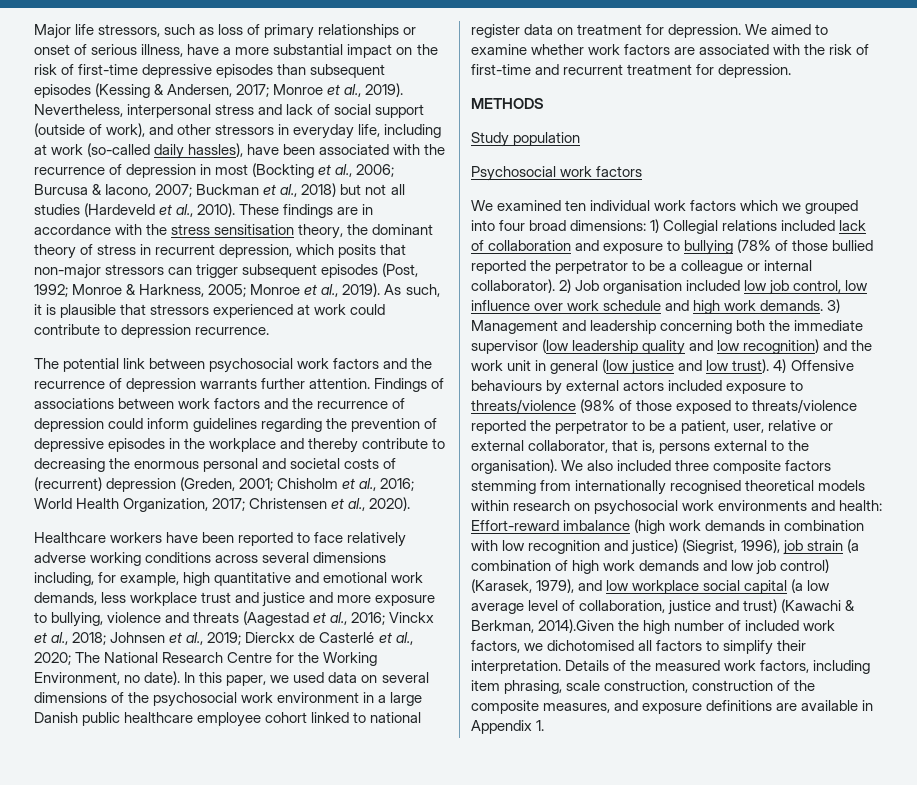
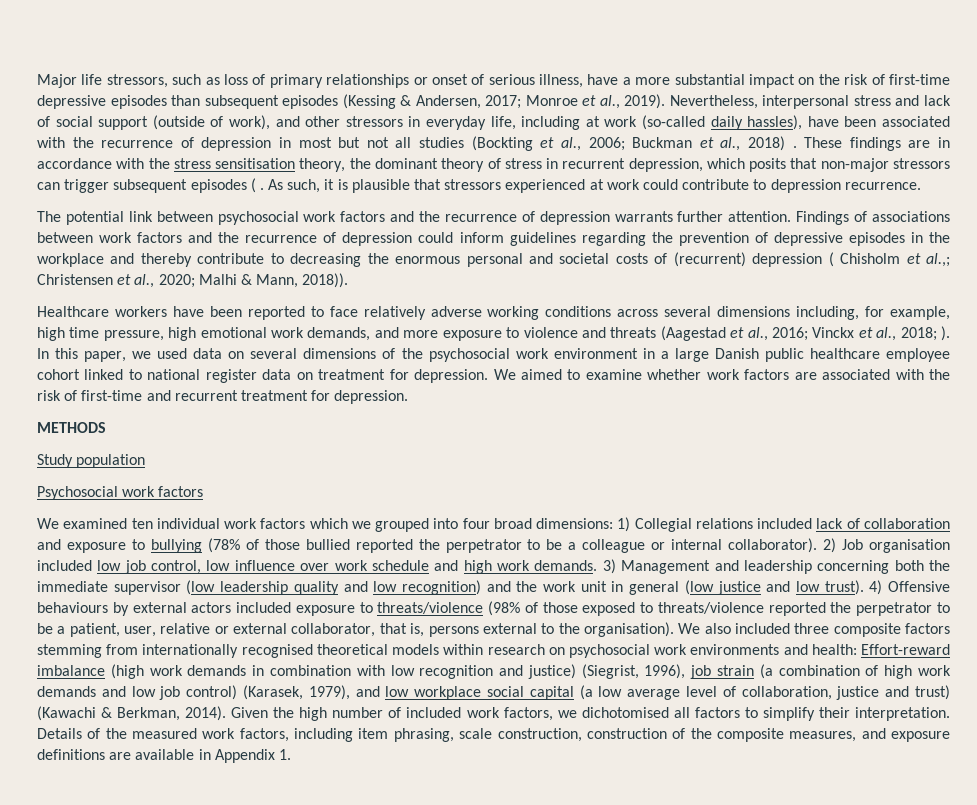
[252,163,395,178] [34,183,405,197] [34,203,236,217] (Bockting et al., 2006; Burcusa & Iacono, 2007; Buckman et al., 2018) but not all studies (Hardeveld et al., 2010). -> [338,136,797,151] but not all studies (Bockting et al., 2006; Buckman et al., 2018) .
[382,263,419,277] [34,283,381,297] (Post, 1992; Monroe & Harkness, 2005; Monroe et al., 2019). -> [250,178,264,193] ( .
[180,477,415,491] [34,497,411,512] (Greden, 2001; Chisholm et al., 2016; World Health Organization, 2017; Christensen et al., 2020). -> [828,252,951,267] [37,273,349,288] ( Chisholm et al.,; Christensen et al., 2020; Malhi & Mann, 2018)).
[214,572,424,586] [34,592,306,607] quantitative and emotional work demands, less workplace trust and justice -> [69,327,371,341] time pressure, high emotional work demands,
[51,612,104,627] bullying, -> (520, 332) none
[110,632,413,645] [34,652,378,666] [34,671,181,685] Johnsen et al., 2019; Dierckx de Casterlé et al., 2020; The National Research Centre for the Working Environment, no date). -> [940,326,950,341] ).
[538,619,615,633] 2014).Given -> [185,706,269,721] 2014). Given

